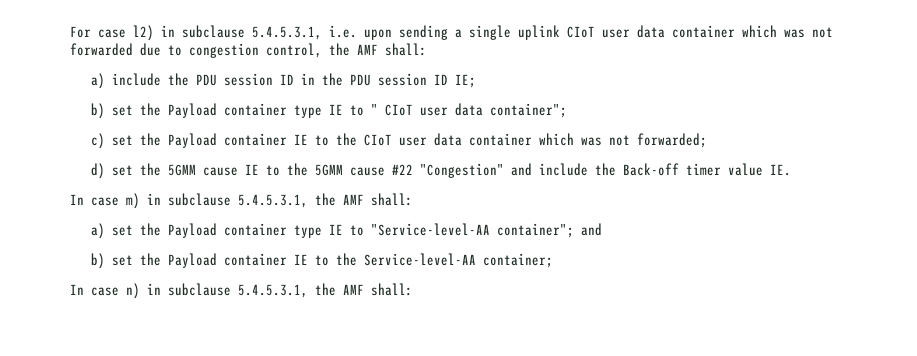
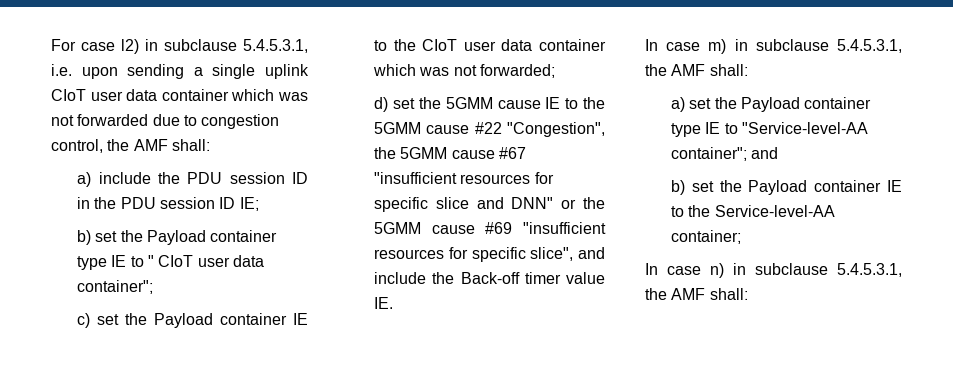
[419,163,504,178] "Congestion" -> [507,122,605,137] [374,147,527,159] [374,172,554,184] [374,197,605,212] [374,222,606,234] [374,247,574,262] "Congestion", the 5GMM cause #67 "insufficient resources for specific slice and DNN" or the 5GMM cause #69 "insufficient resources for specific slice",

